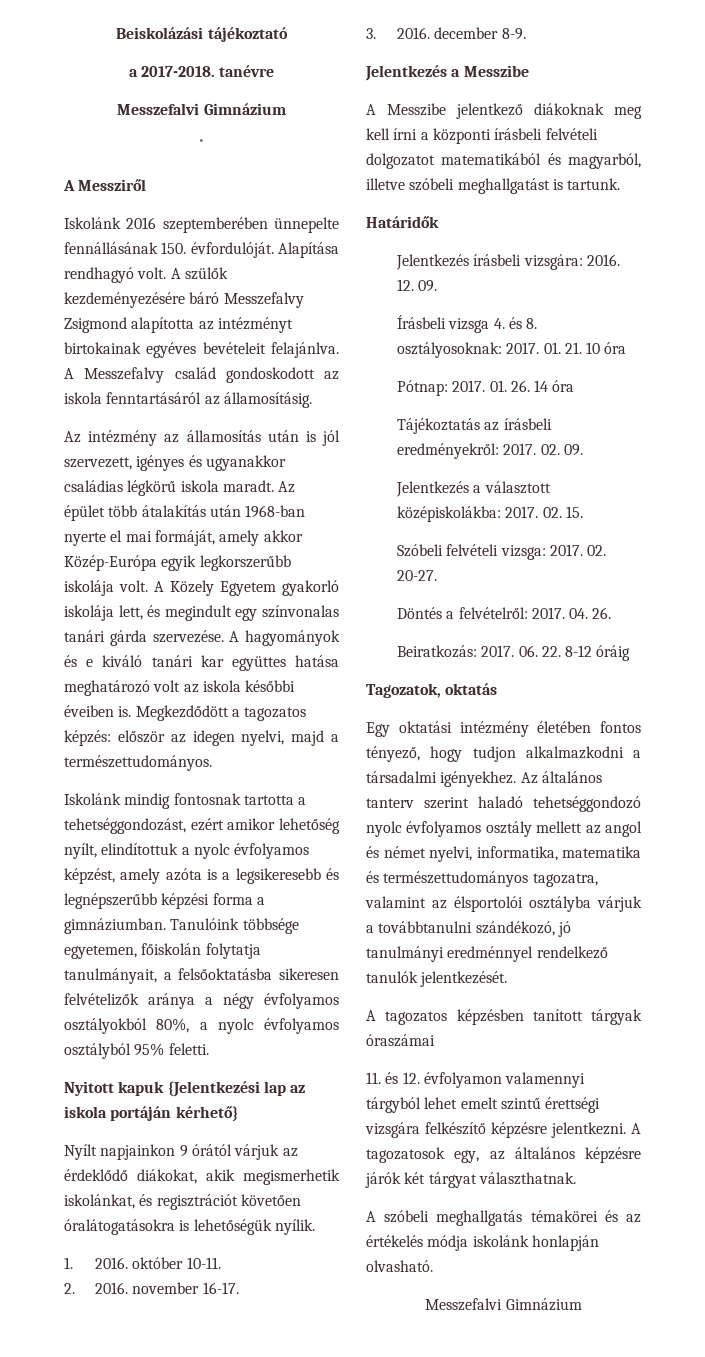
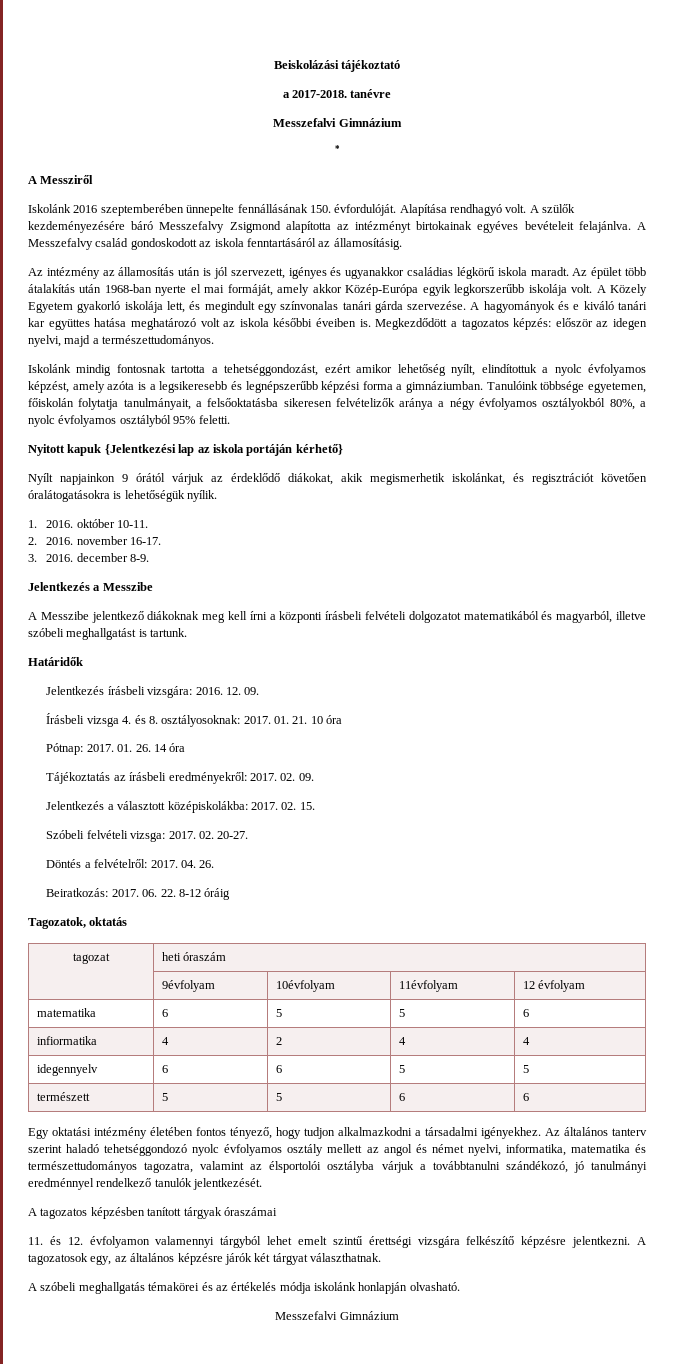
(498, 689) none -> [73,953,110,964] [162,952,227,961] [162,980,216,992] [276,980,336,992] [399,980,459,992] [523,980,586,992] [37,1008,97,1017] [162,1009,169,1017] [276,1009,283,1017] [399,1009,406,1017] [523,1009,530,1017] [37,1036,98,1045] [162,1037,170,1045] [276,1037,283,1045] [399,1037,407,1045] [523,1037,531,1045] [37,1064,99,1076] [162,1065,169,1073] [276,1065,283,1073] [399,1065,406,1073] [523,1065,530,1073] [37,1092,91,1101] [162,1093,169,1101] [276,1093,283,1101] [399,1093,406,1101] [523,1093,530,1101] // tagozat | heti óraszám // | 9évfolyam | 10évfolyam | 11évfolyam | 12 évfolyam // matematika | 6 | 5 | 5 | 6 // infiormatika | 4 | 2 | 4 | 4 // idegennyelv | 6 | 6 | 5 | 5 // természett | 5 | 5 | 6 | 6

